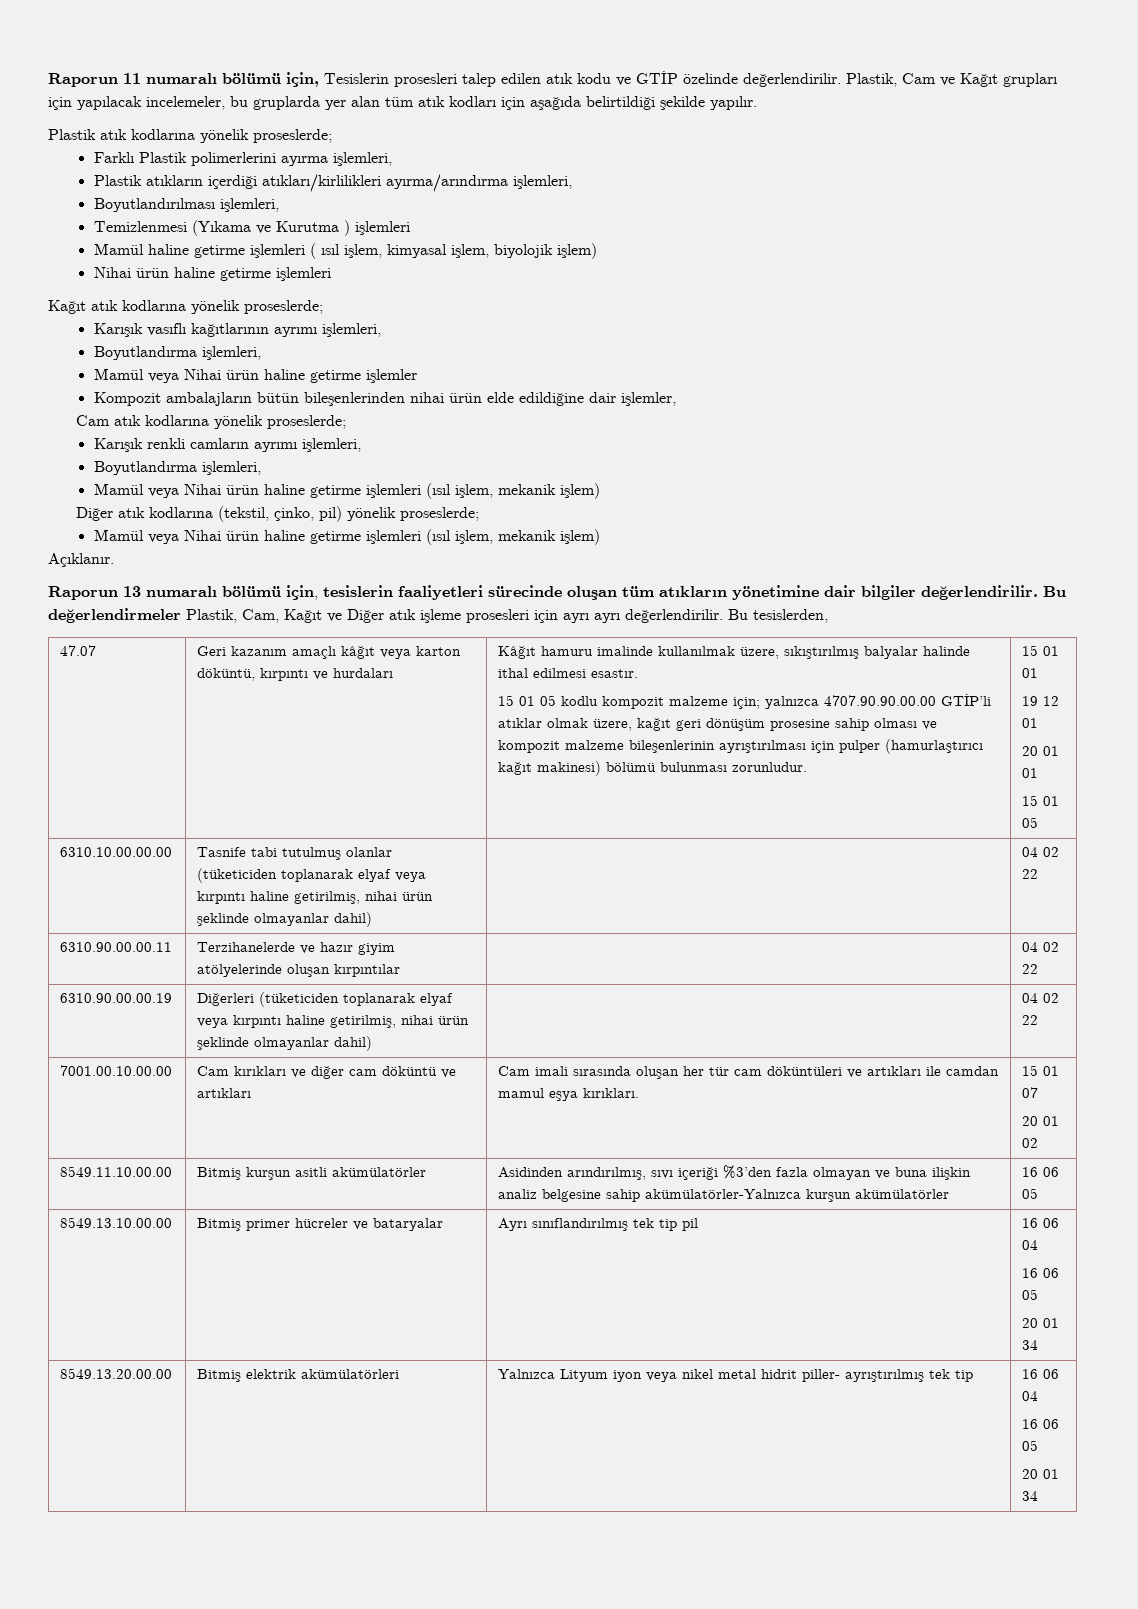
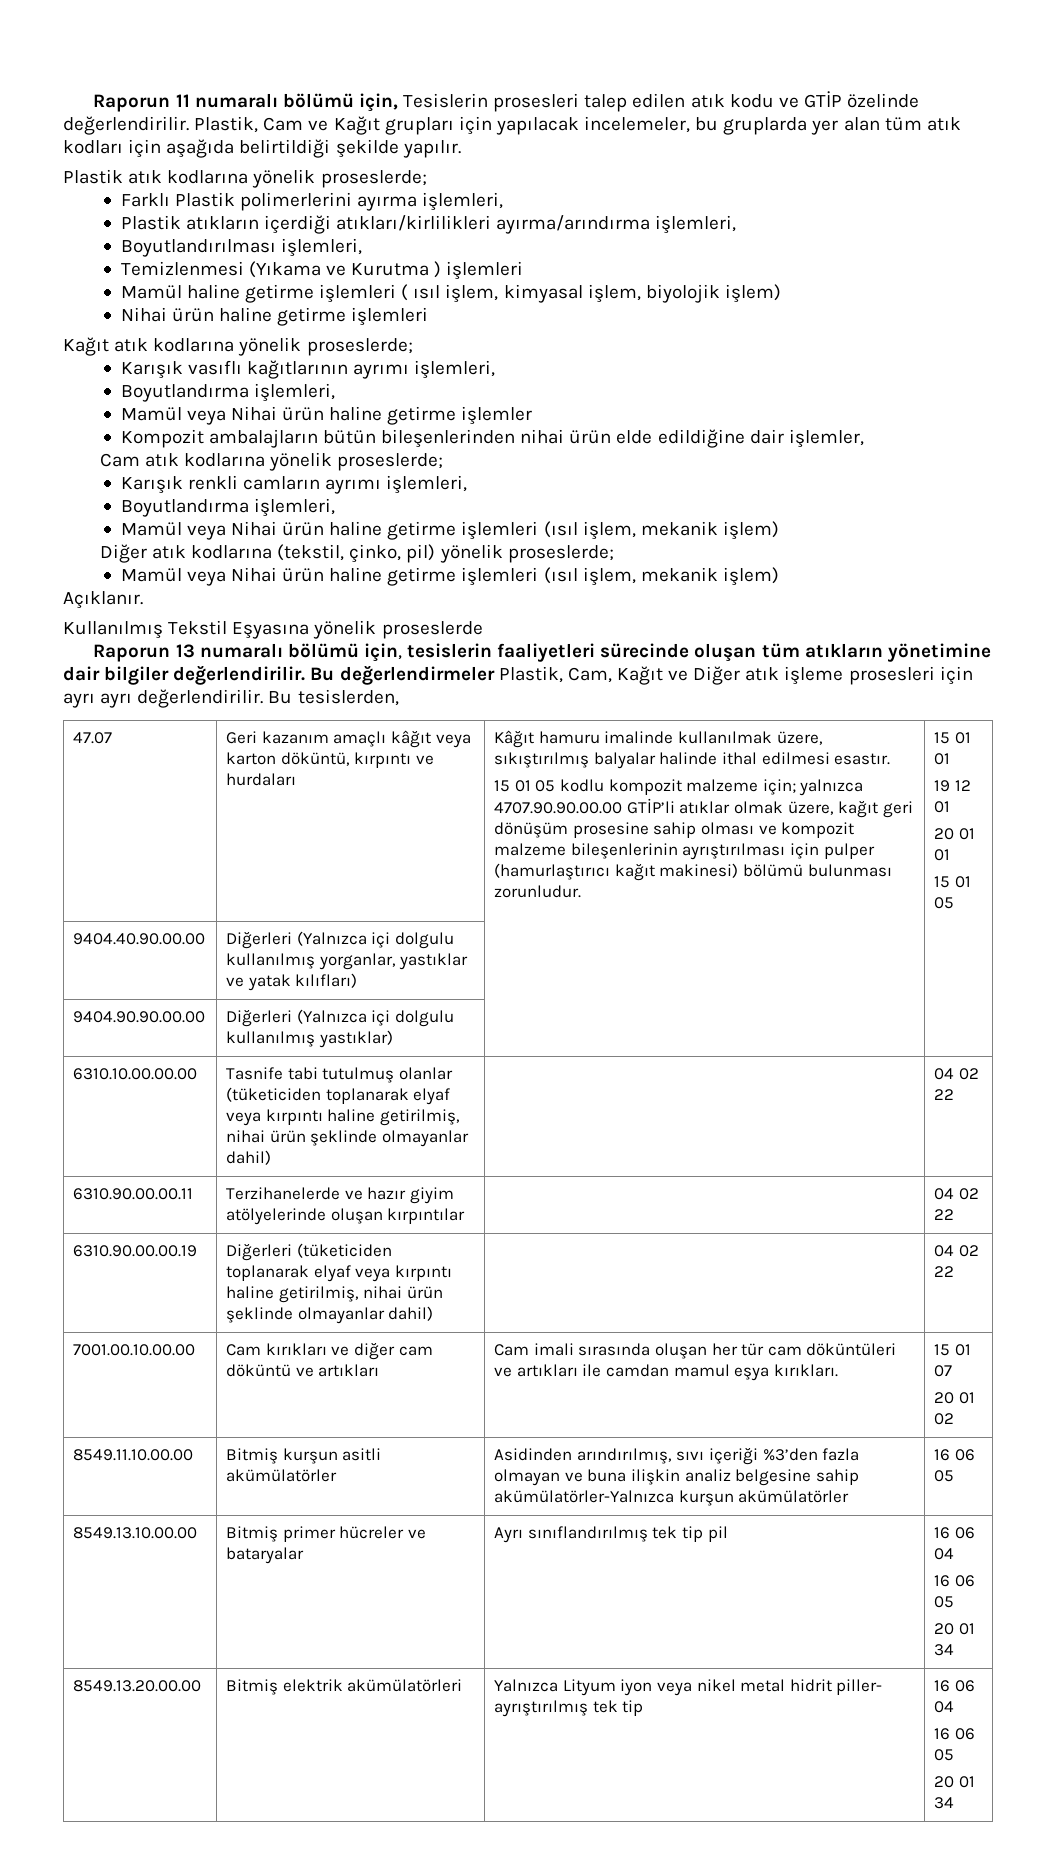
(114, 560) none -> [63,620,483,639] // Kullanılmış Tekstil Eşyasına yönelik proseslerde
(1039, 822) none -> [73,933,206,945] [226,931,454,949] [226,953,469,970] [226,973,358,991] [73,1011,206,1023] [226,1009,454,1027] [226,1030,393,1048] // 9404.40.90.00.00 | Diğerleri (Yalnızca içi dolgulu kullanılmış yorganlar, yastıklar ve yatak kılıfları) | | // 9404.90.90.00.00 | Diğerleri (Yalnızca içi dolgulu kullanılmış yastıklar) | |

